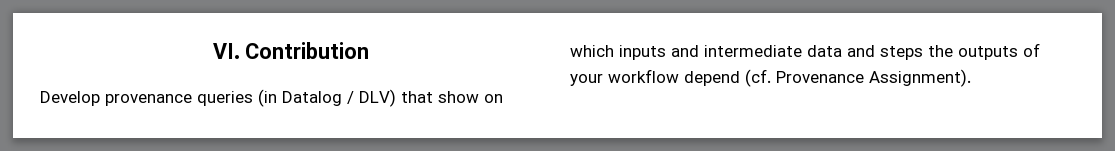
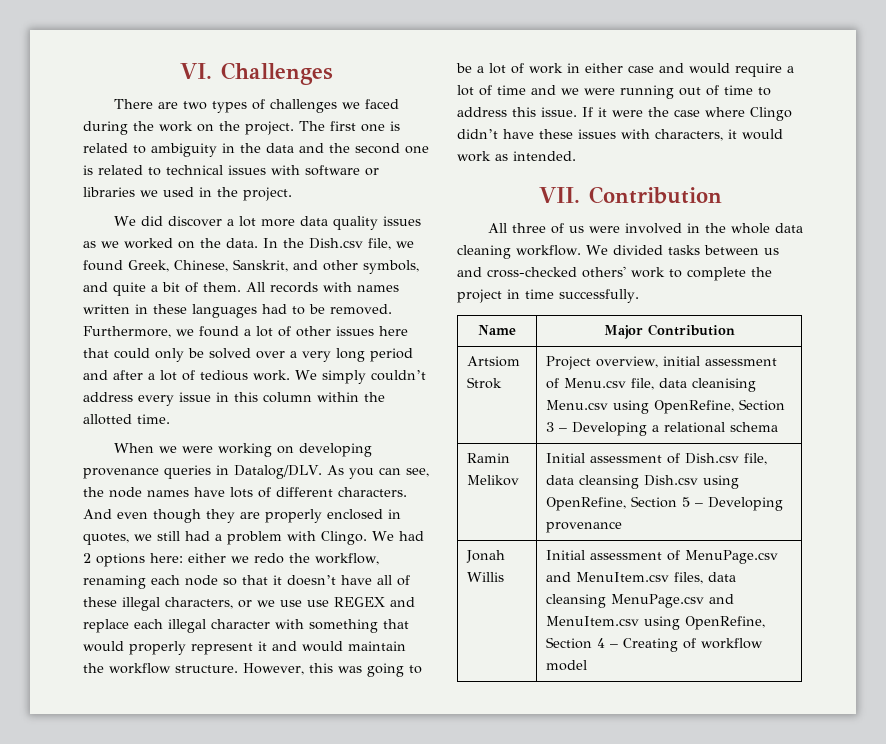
[245,42,370,59] [40,89,503,107] [570,43,1040,60] [570,69,971,87] Contribution // Develop provenance queries (in Datalog / DLV) that show on which inputs and intermediate data and steps the outputs of your workflow depend (cf. Provenance Assignment). -> [220,62,333,85] [113,99,399,113] [83,121,400,135] [83,143,429,157] [83,165,379,176] [83,187,292,201] [113,216,421,230] [83,238,414,250] [83,259,419,274] [83,282,399,296] [83,304,392,318] [83,326,408,338] [83,348,413,362] [83,370,426,384] [83,392,385,406] [83,414,170,425] [113,443,372,457] [83,465,429,479] [83,487,407,498] [83,509,401,523] [83,531,424,545] [83,553,379,567] [83,575,410,589] [83,597,415,611] [83,619,409,633] [83,641,406,655] [83,663,422,677] [456,63,794,77] [457,85,771,99] [457,107,792,121] [457,129,783,141] [457,151,576,162] [538,186,722,204] [487,223,803,234] [457,245,779,259] [457,266,772,281] [457,289,639,303] [478,325,516,335] [603,324,735,339] [467,356,521,367] [467,377,503,389] [546,356,778,370] [546,378,757,392] [546,399,786,414] [546,422,779,436] [467,453,511,463] [467,475,520,486] [546,453,768,465] [546,475,740,489] [546,496,784,511] [546,521,623,533] [466,550,506,563] [467,572,505,582] [546,550,779,564] [546,572,737,584] [546,594,735,608] [546,616,766,630] [546,637,764,652] [546,660,588,671] Challenges // There are two types of challenges we faced during the work on the project. The first one is related to ambiguity in the data and the second one is related to technical issues with software or libraries we used in the project. // We did discover a lot more data quality issues as we worked on the data. In the Dish.csv file, we found Greek, Chinese, Sanskrit, and other symbols, and quite a bit of them. All records with names written in these languages had to be removed. Furthermore, we found a lot of other issues here that could only be solved over a very long period and after a lot of tedious work. We simply couldn’t address every issue in this column within the allotted time. // When we were working on developing provenance queries in Datalog/DLV. As you can see, the node names have lots of different characters. And even though they are properly enclosed in quotes, we still had a problem with Clingo. We had 2 options here: either we redo the workflow, renaming each node so that it doesn’t have all of these illegal characters, or we use use REGEX and replace each illegal character with something that would properly represent it and would maintain the workflow structure. However, this was going to be a lot of work in either case and would require a lot of time and we were running out of time to address this issue. If it were the case where Clingo didn’t have these issues with characters, it would work as intended. // VII. Contribution // All three of us were involved in the whole data cleaning workflow. We divided tasks between us and cross-checked others' work to complete the project in time successfully. // Name | Major Contribution // Artsiom Strok | Project overview, initial assessment of Menu.csv file, data cleanising Menu.csv using OpenRefine, Section 3 – Developing a relational schema // Ramin Melikov | Initial assessment of Dish.csv file, data cleansing Dish.csv using OpenRefine, Section 5 – Developing provenance // Jonah Willis | Initial assessment of MenuPage.csv and MenuItem.csv files, data cleansing MenuPage.csv and MenuItem.csv using OpenRefine, Section 4 – Creating of workflow model

